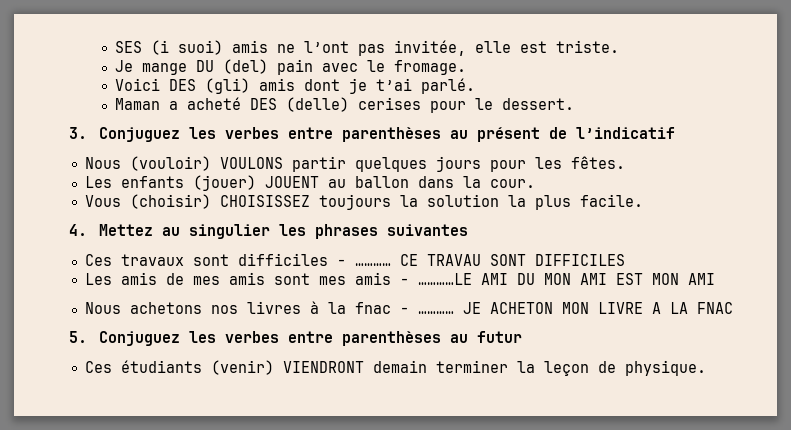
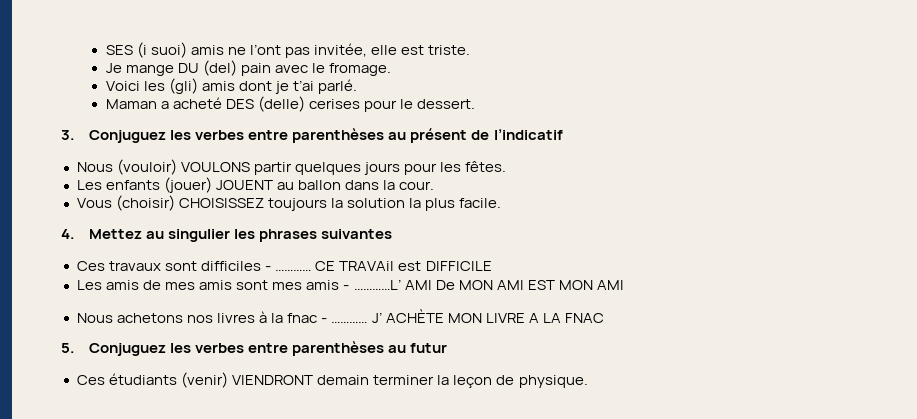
[169,79,197,91] DES -> [143,81,165,91] les
[427,254,626,266] TRAVAU SONT DIFFICILES -> [339,261,492,271] TRAVAil est DIFFICILE
[418,273,536,285] …………LE AMI DU -> [353,279,455,290] …………L’ AMI De
[463,302,554,314] JE ACHETON -> [371,309,444,323] J’ ACHÈTE

